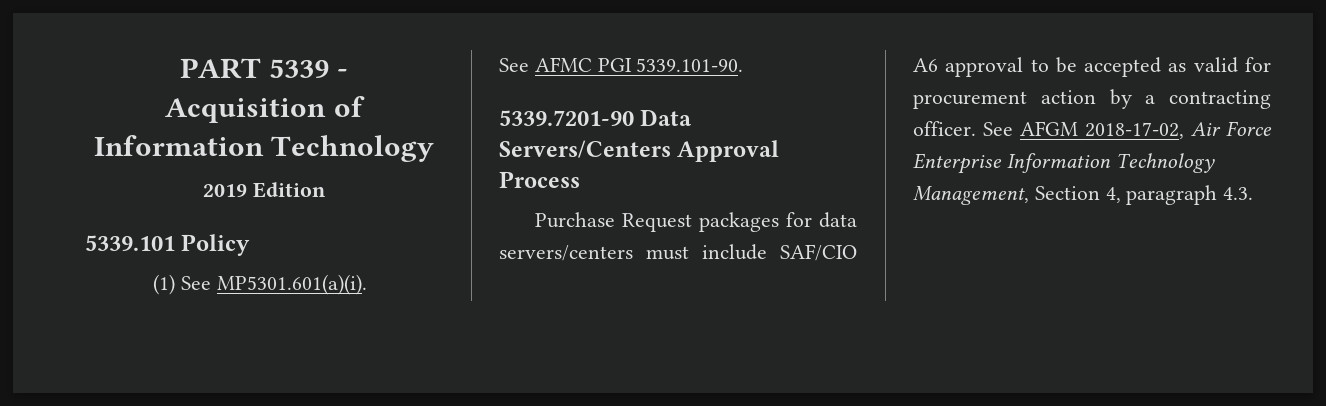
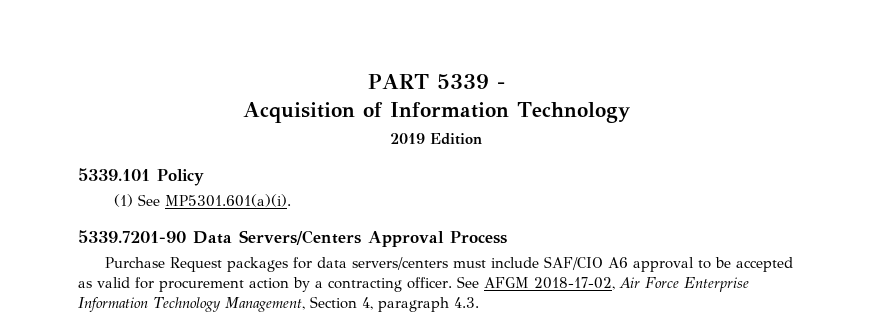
[499,57,744,72] // See AFMC PGI 5339.101-90. -> (292, 200) none

